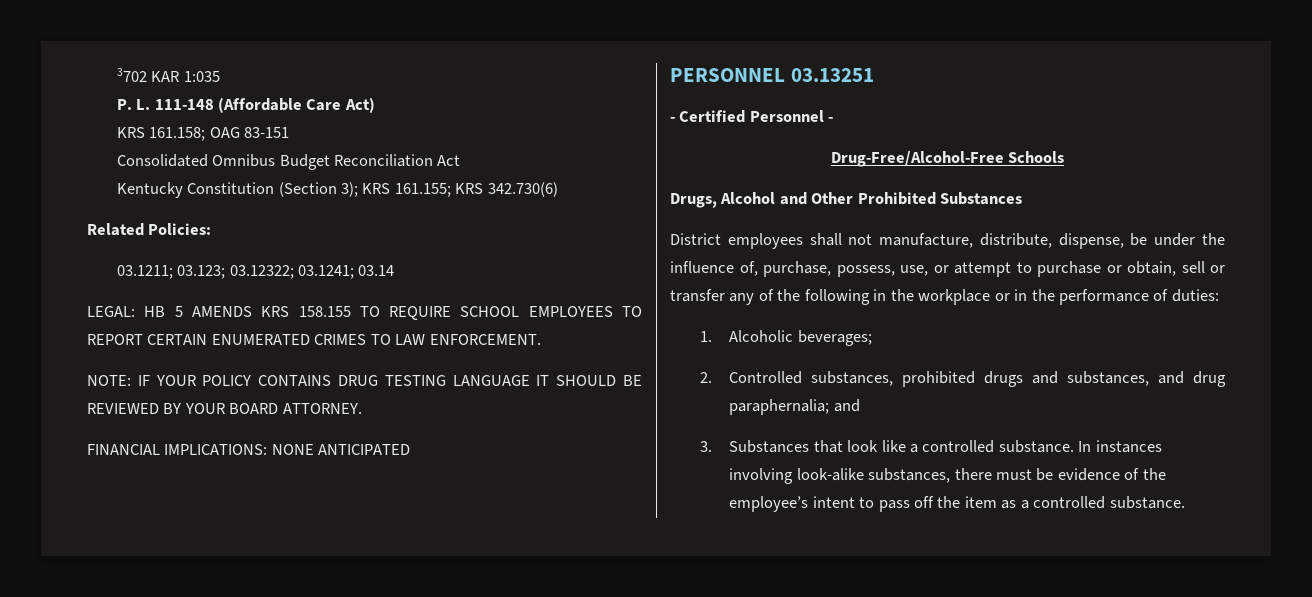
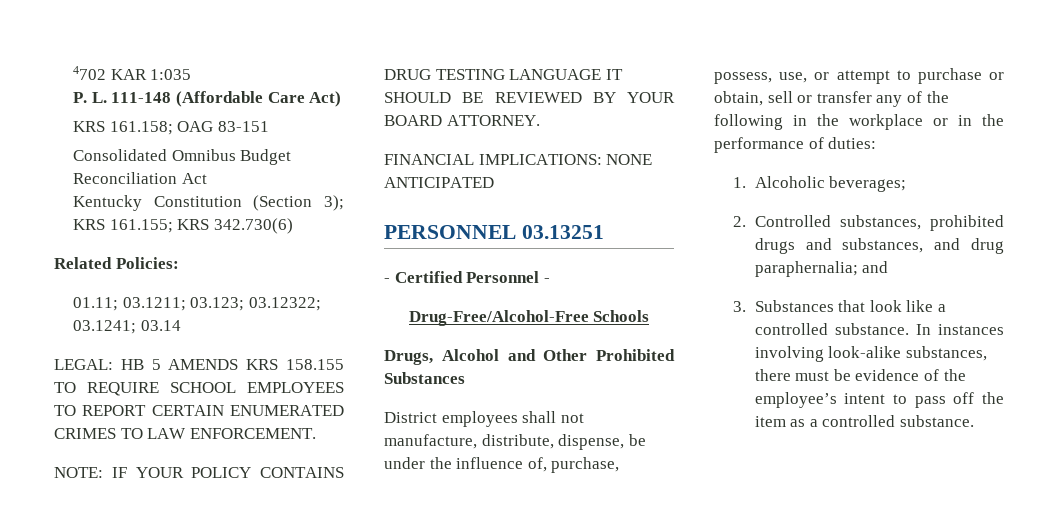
[116,68,147,82] 3702 -> [73,66,107,80] 4702
(212, 229) none -> [73,297,119,311] 01.11;

